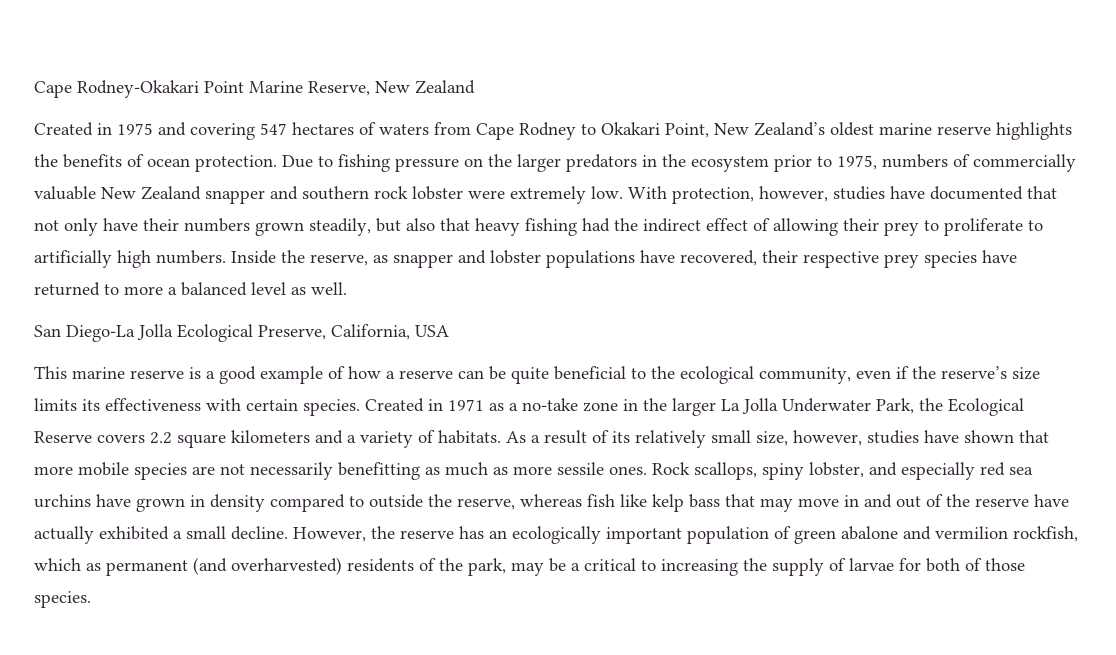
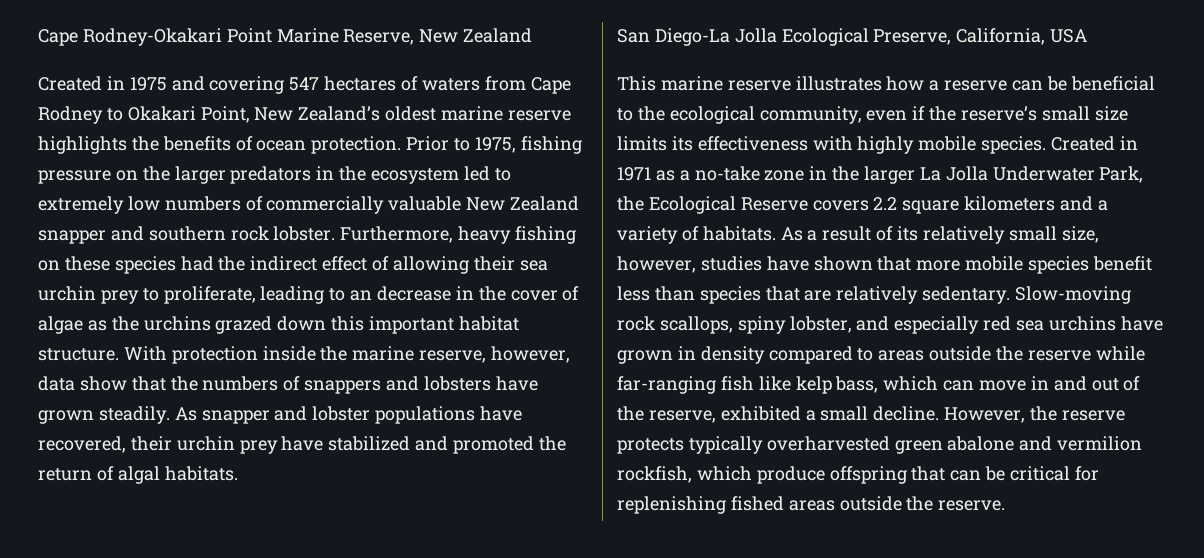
[282,155,333,168] Due to -> [406,136,516,153] Prior to 1975,
[774,155,877,172] prior to 1975, -> [463,166,511,181] [38,196,160,214] led to extremely low
[412,186,1057,204] [34,218,577,236] lobster were extremely low. With protection, however, studies have documented that not only have their numbers grown steadily, but also that heavy fishing -> [273,226,577,244] [38,256,176,274] lobster. Furthermore, heavy fishing on these species
[884,218,1043,236] [34,250,388,268] prey to proliferate to artificially high numbers. Inside the reserve, as -> [519,260,548,271] [38,286,580,304] [38,316,519,334] [38,346,571,364] [38,376,538,394] [38,406,197,424] sea urchin prey to proliferate, leading to an decrease in the cover of algae as the urchins grazed down this important habitat structure. With protection inside the marine reserve, however, data show that the numbers of snappers and lobsters have grown steadily. As
[803,250,1017,268] [34,282,347,296] respective prey species have returned to more a balanced level as well. -> [176,436,566,454] [38,466,238,484] urchin prey have stabilized and promoted the return of algal habitats.
[189,366,345,384] is a good example of -> [795,76,882,91] illustrates
[511,367,549,384] quite -> (1067, 83) none
(1007, 372) none -> [1041,106,1090,121] small
[246,399,298,411] certain -> [857,136,977,154] highly mobile
[192,462,690,480] are not necessarily benefitting as much as more sessile ones. Rock -> [1092,256,1152,271] [617,286,1132,304] [617,316,655,331] benefit less than species that are relatively sedentary. Slow-moving rock
[369,494,793,512] outside the reserve, whereas fish like kelp bass that may -> [878,346,1145,361] [617,376,975,394] areas outside the reserve while far-ranging fish like kelp bass, which can
[975,494,1069,507] [34,526,94,544] reserve have actually -> [648,410,716,423] reserve,
[459,526,791,544] has an ecologically important population of -> [617,436,890,454] protects typically overharvested
[86,557,1025,576] [34,591,91,608] as permanent (and overharvested) residents of the park, may be a critical to increasing the supply of larvae for both of those species. -> [756,466,1099,484] [617,496,1006,514] produce offspring that can be critical for replenishing fished areas outside the reserve.

